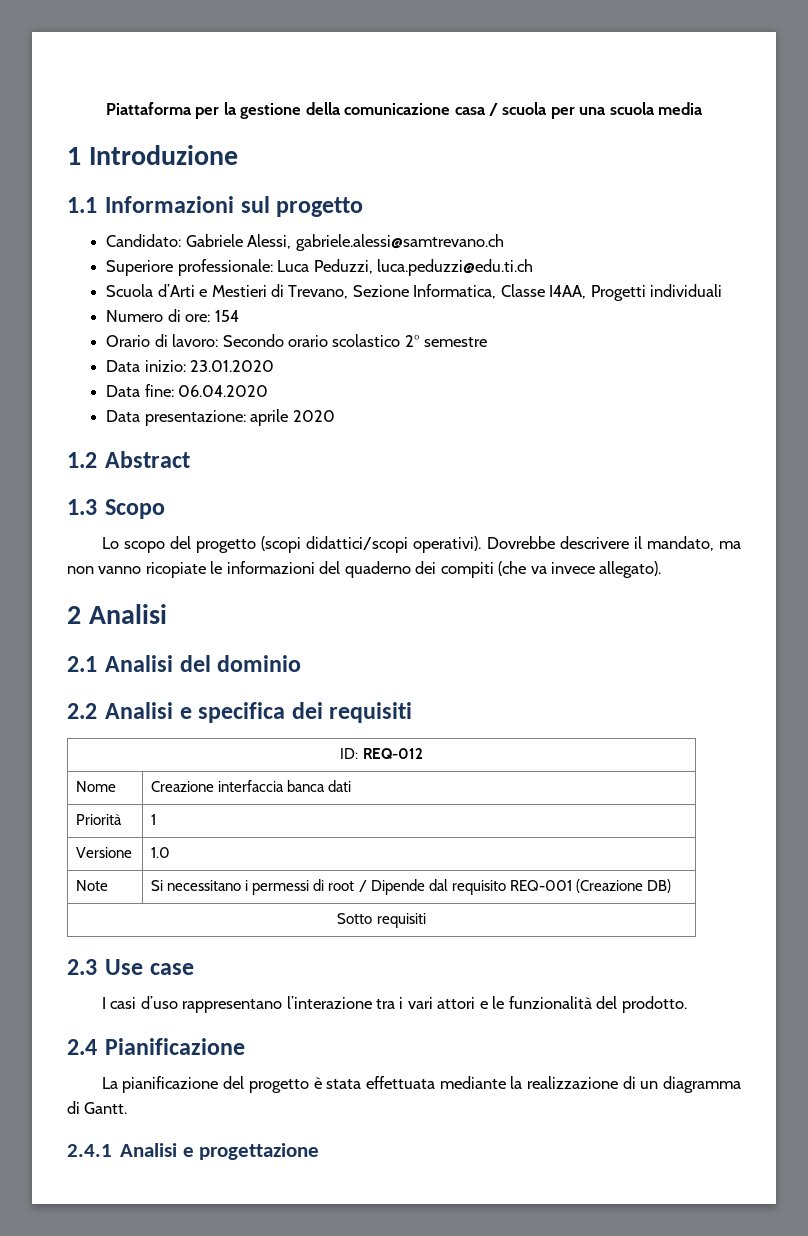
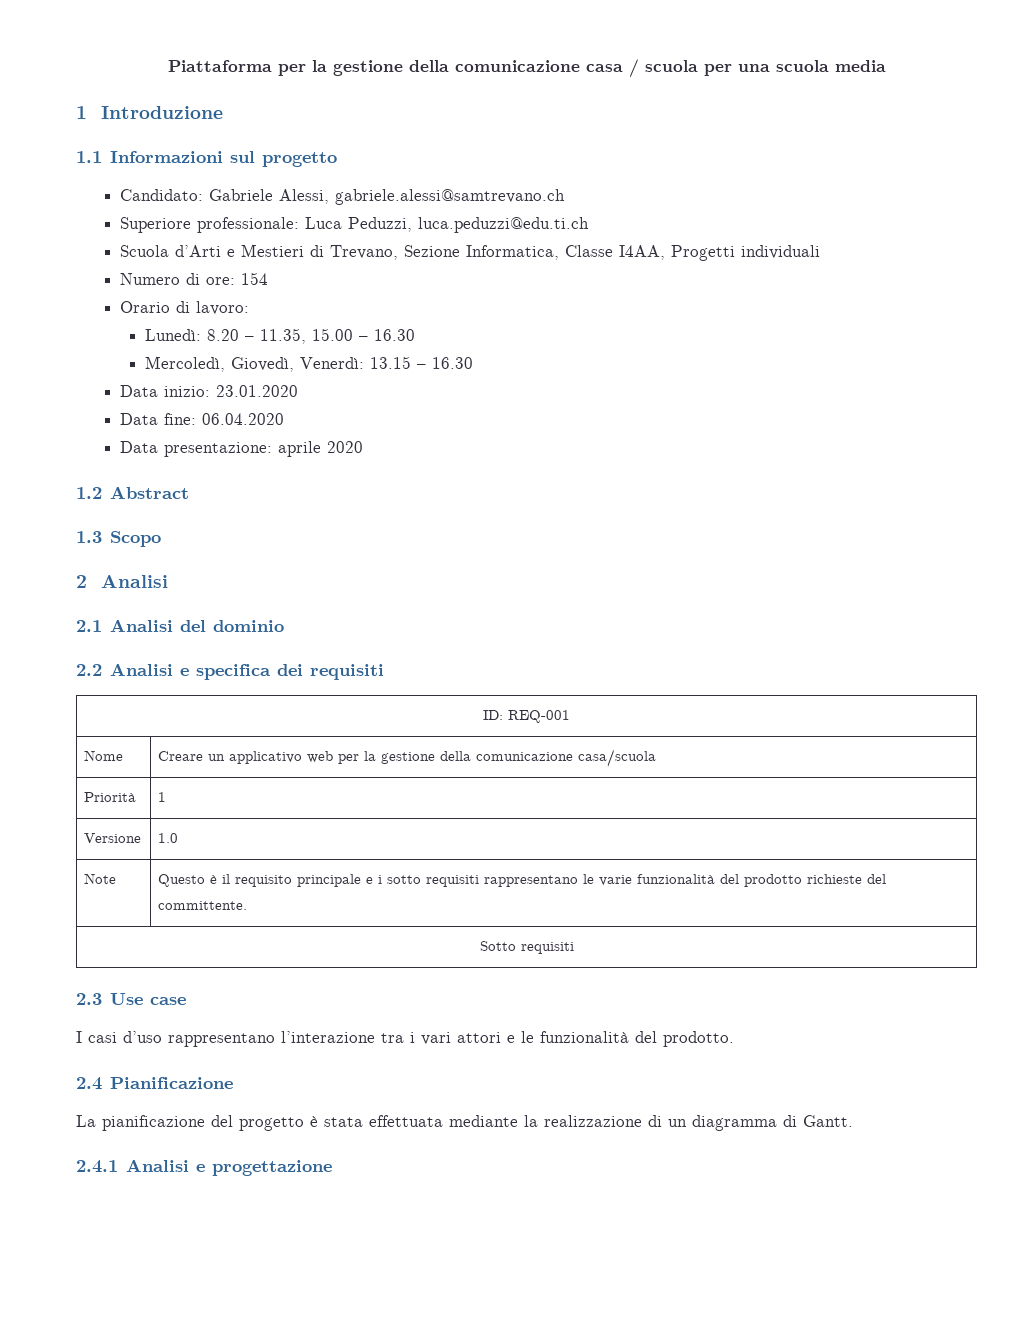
[222,334,488,347] Secondo orario scolastico 2° semestre -> [145,328,416,344] [145,356,474,372] // Lunedì: 8.20 – 11.35, 15.00 – 16.30 // Mercoledì, Giovedì, Venerdì: 13.15 – 16.30
[101,536,742,553] [67,561,662,578] // Lo scopo del progetto (scopi didattici/scopi operativi). Dovrebbe descrivere il mandato, ma non vanno ricopiate le informazioni del quaderno dei compiti (che va invece allegato). -> (162, 539) none
[362,748,423,759] REQ-012 -> [508,710,570,723] REQ-001
[151,780,352,792] Creazione interfaccia banca dati -> [158,749,657,767] Creare un applicativo web per la gestione della comunicazione casa/scuola
[151,879,671,895] Si necessitano i permessi di root / Dipende dal requisito REQ-001 (Creazione DB) -> [158,874,887,887] [158,901,248,910] Questo è il requisito principale e i sotto requisiti rappresentano le varie funzionalità del prodotto richieste del committente.

